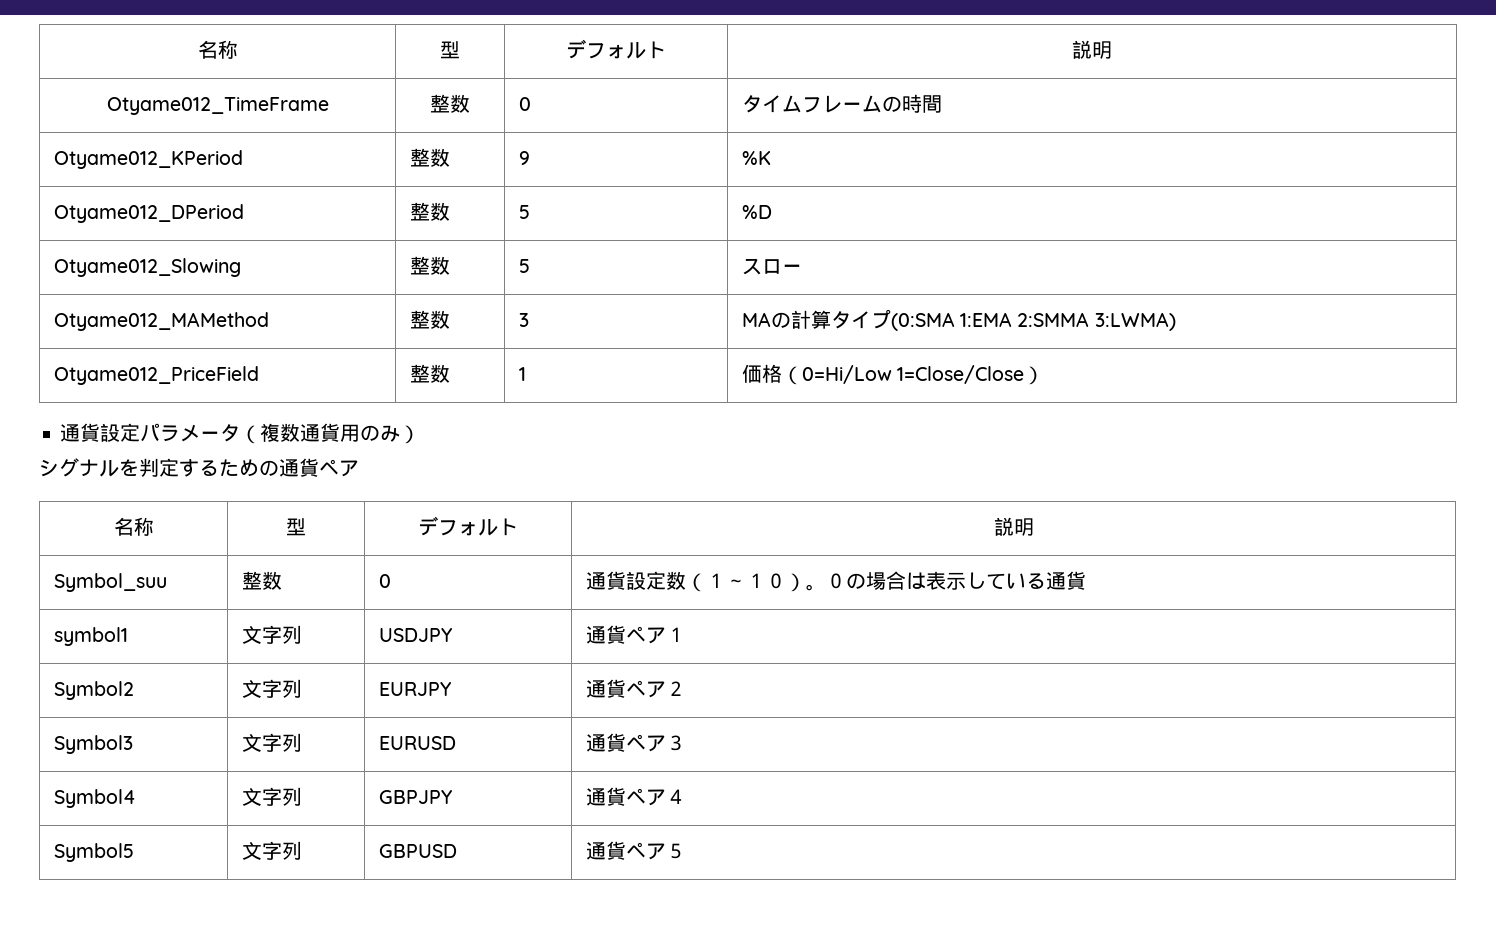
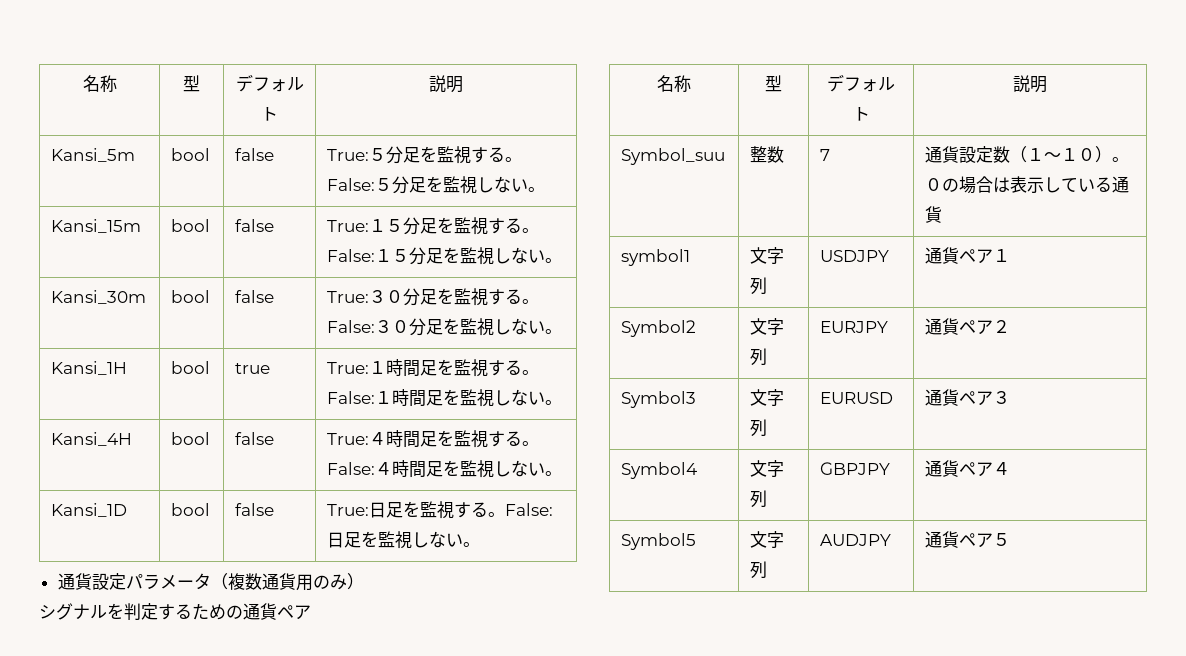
[197,40,238,59] [440,41,460,59] [566,39,666,59] [1072,40,1112,59] [106,97,329,115] [430,94,470,113] [518,97,531,111] [741,94,942,113] [53,150,243,169] [409,148,450,167] [518,151,530,165] [741,151,771,165] [53,204,244,223] [409,202,450,221] [518,205,530,219] [741,205,772,219] [53,258,241,277] [409,256,450,275] [518,259,530,273] [741,258,802,275] [53,312,269,331] [409,310,450,329] [518,313,529,327] [741,309,1176,331] [53,366,259,385] [409,364,450,383] [518,367,526,381] [741,364,1045,385] 名称 | 型 | デフォルト | 説明 // Otyame012_TimeFrame | 整数 | 0 | タイムフレームの時間 // Otyame012_KPeriod | 整数 | 9 | %K // Otyame012_DPeriod | 整数 | 5 | %D // Otyame012_Slowing | 整数 | 5 | スロー // Otyame012_MAMethod | 整数 | 3 | MAの計算タイプ(0:SMA 1:EMA 2:SMMA 3:LWMA) // Otyame012_PriceField | 整数 | 1 | 価格（0=Hi/Low 1=Close/Close） -> [82,75,117,92] [183,75,200,92] [235,74,304,92] [261,107,278,121] [429,75,463,93] [51,148,136,162] [171,148,211,161] [235,148,275,161] [327,146,523,164] [327,176,546,194] [51,219,142,233] [171,219,211,232] [235,219,275,232] [327,217,540,235] [327,247,563,265] [51,290,147,304] [171,290,211,303] [235,290,275,303] [327,288,540,306] [327,318,563,336] [51,361,128,375] [171,361,211,374] [235,363,271,374] [327,359,540,377] [327,389,563,407] [51,432,133,446] [171,432,211,445] [235,432,275,445] [327,430,540,448] [327,460,563,478] [51,503,128,517] [171,503,211,516] [235,503,275,516] [327,501,554,519] [327,531,481,549] 名称 | 型 | デフォルト | 説明 // Kansi_5m | bool | false | True:５分足を監視する。False:５分足を監視しない。 // Kansi_15m | bool | false | True:１５分足を監視する。False:１５分足を監視しない。 // Kansi_30m | bool | false | True:３０分足を監視する。False:３０分足を監視しない。 // Kansi_1H | bool | true | True:１時間足を監視する。False:１時間足を監視しない。 // Kansi_4H | bool | false | True:４時間足を監視する。False:４時間足を監視しない。 // Kansi_1D | bool | false | True:日足を監視する。False:日足を監視しない。
[378,574,391,588] 0 -> [820,149,831,161] 7
[378,844,457,858] GBPUSD -> [820,534,892,546] AUDJPY

